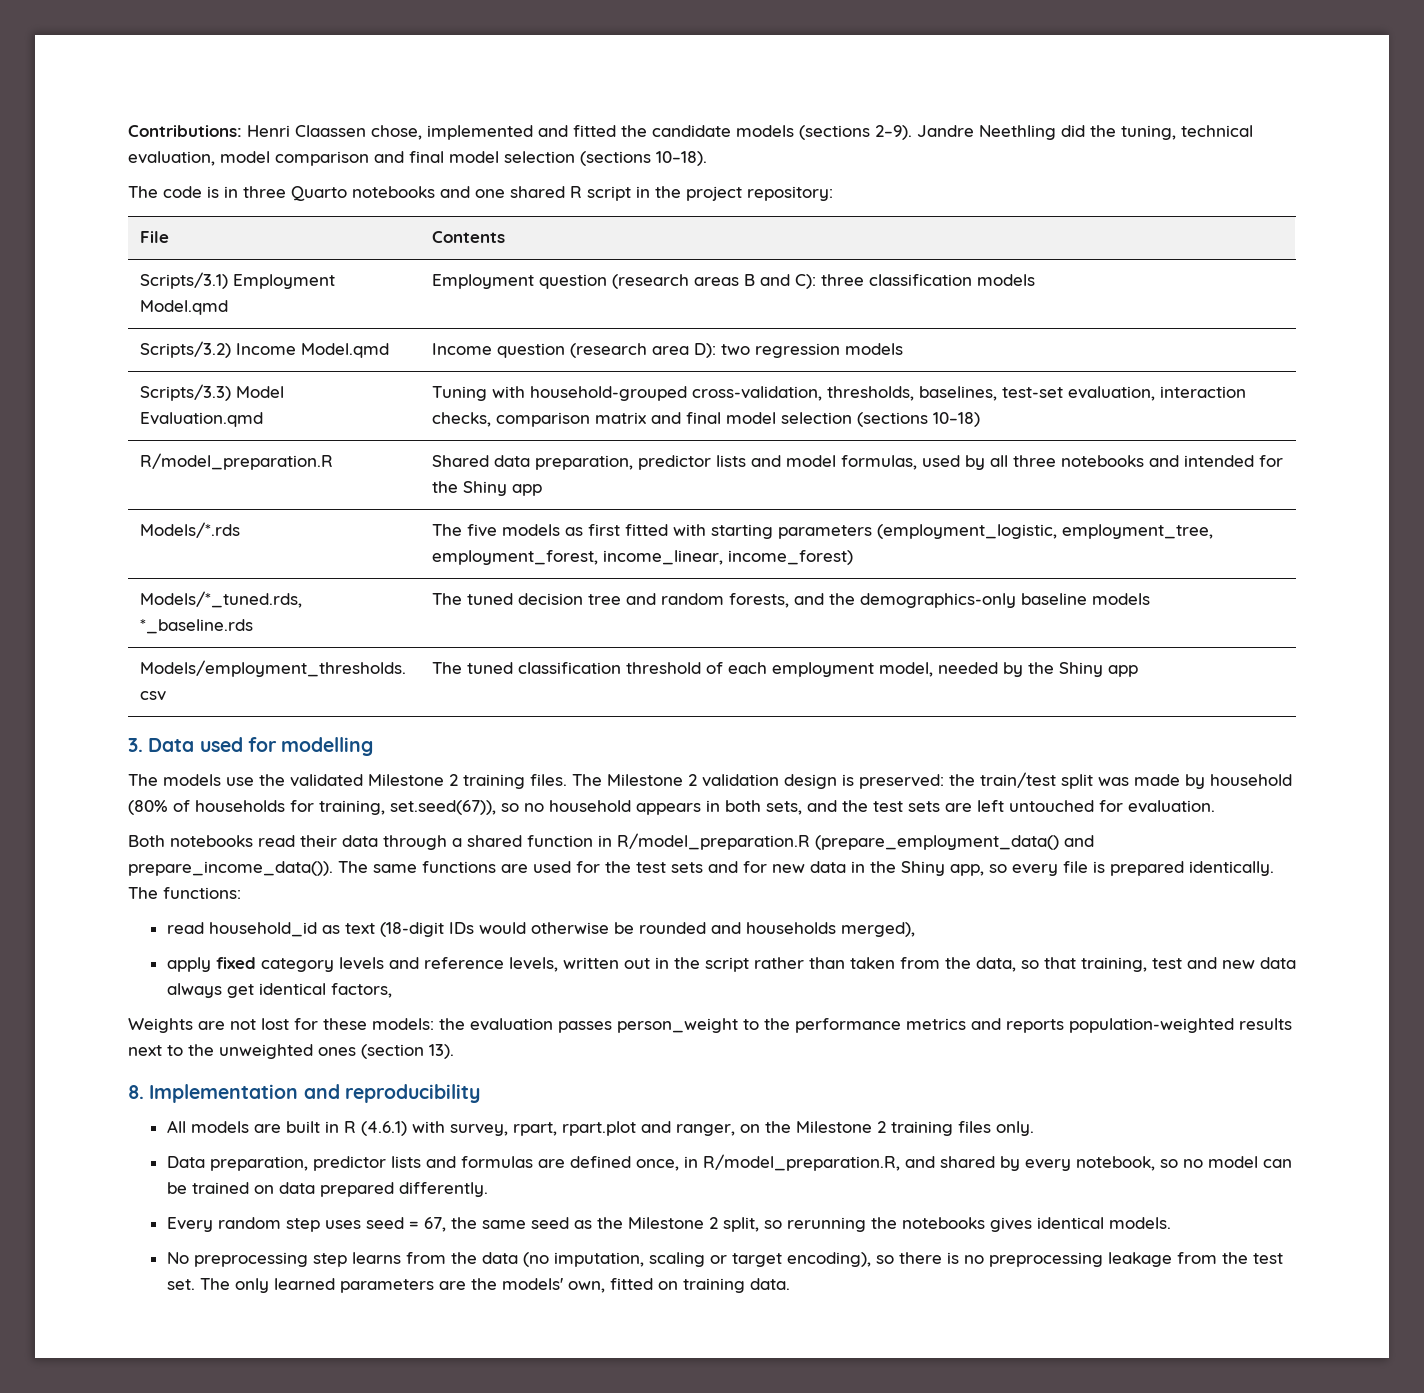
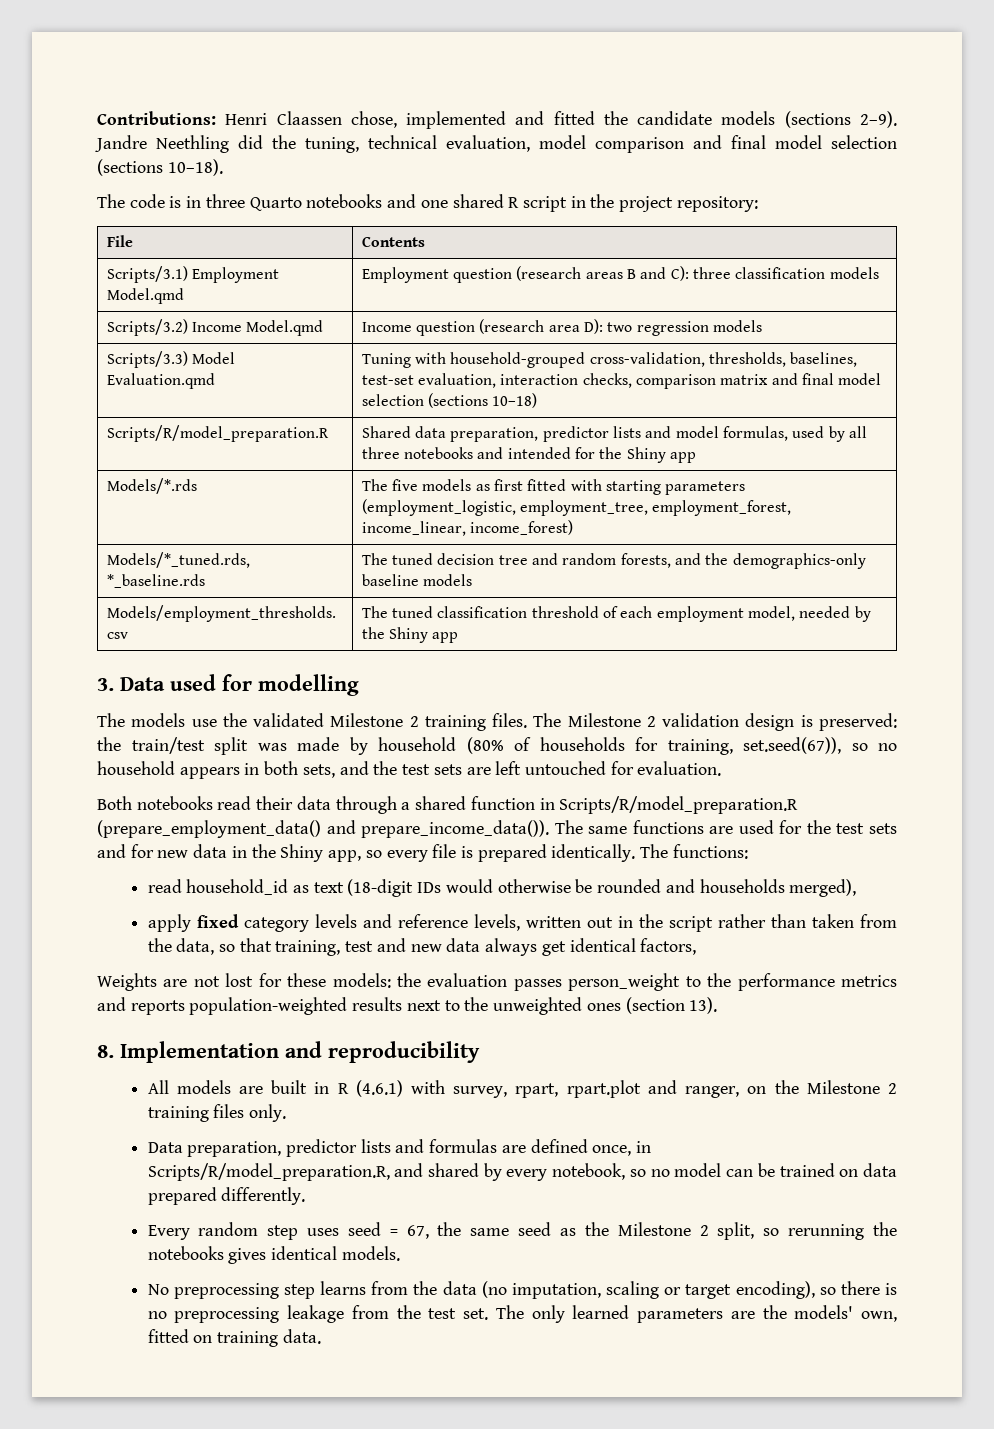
[139,453,333,470] R/model_preparation.R -> [106,425,329,442] Scripts/R/model_preparation.R
[617,833,810,850] R/model_preparation.R -> [559,796,799,814] Scripts/R/model_preparation.R
[702,1154,900,1171] R/model_preparation.R, -> [147,1163,390,1181] Scripts/R/model_preparation.R,

